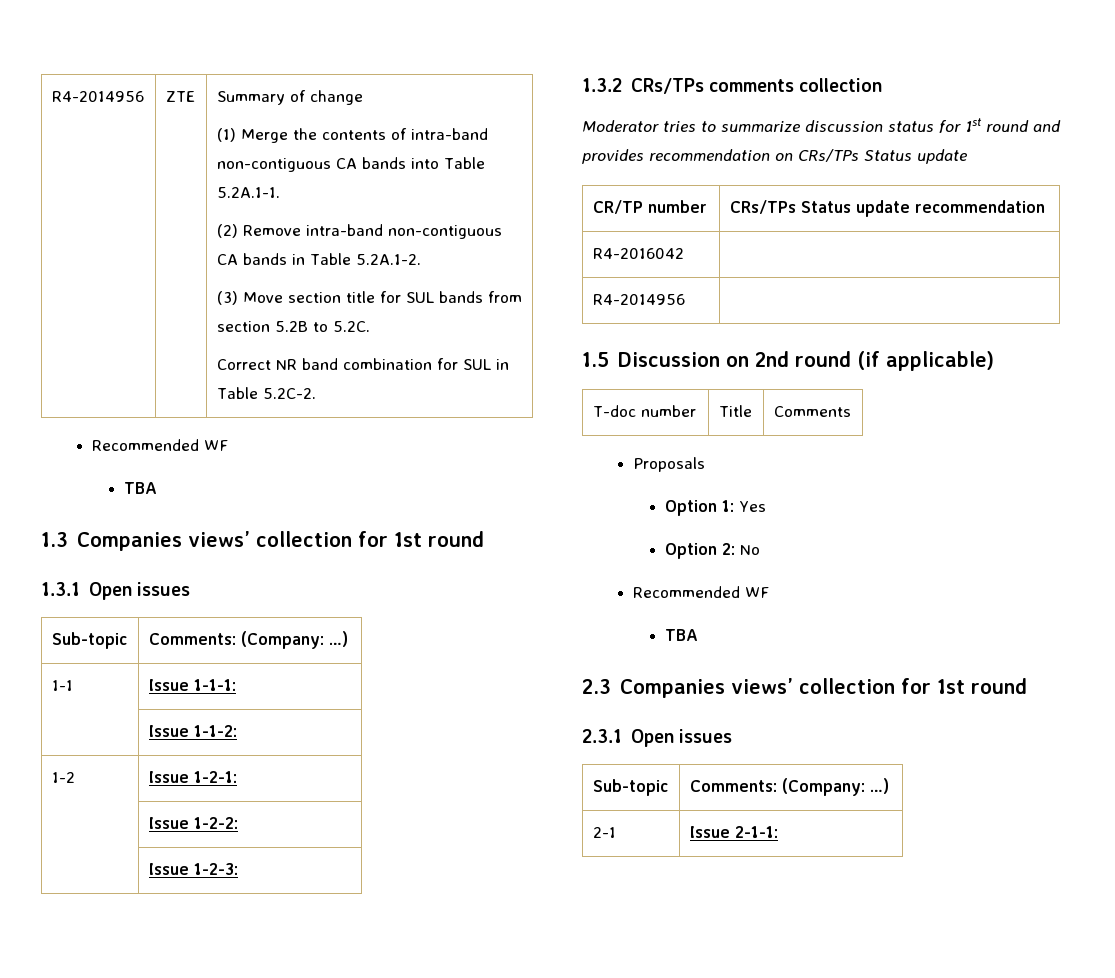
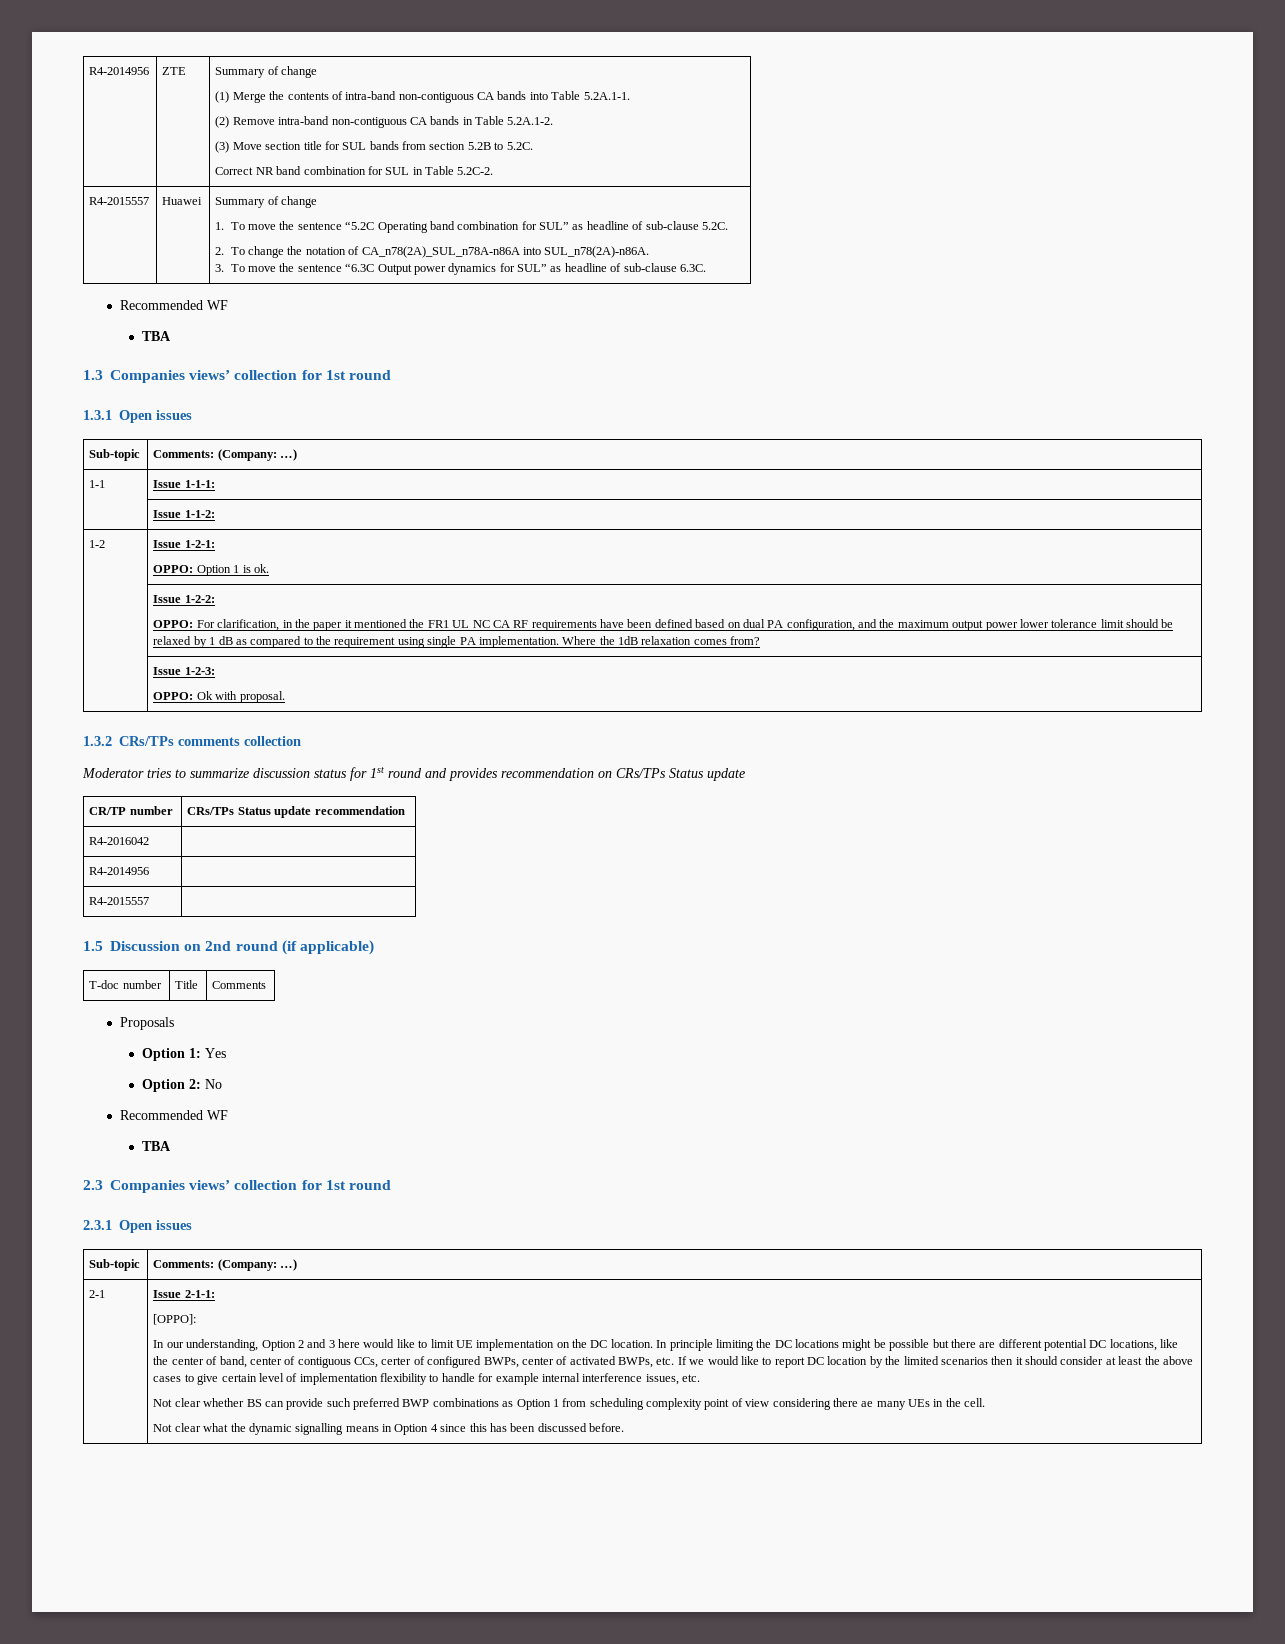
(316, 393) none -> [89,197,150,205] [162,197,203,205] [215,196,318,208] [215,221,728,233] [215,246,650,258] [215,263,706,275] // R4-2015557 | Huawei | Summary of change // 1. To move the sentence “5.2C Operating band combination for SUL” as headline of sub-clause 5.2C. // 2. To change the notation of CA_n78(2A)_SUL_n78A-n86A into SUL_n78(2A)-n86A. // 3. To move the sentence “6.3C Output power dynamics for SUL” as headline of sub-clause 6.3C.
[148,817,238,829] [148,863,238,875] // | Issue 1-2-2: // | Issue 1-2-3: -> [153,564,269,576] [153,595,215,603] [153,619,1174,631] [153,636,761,648] [153,667,215,675] [153,691,285,703] // OPPO: Option 1 is ok. // | Issue 1-2-2: // OPPO: For clarification, in the paper it mentioned the FR1 UL NC CA RF requirements have been defined based on dual PA configuration, and the maximum output power lower tolerance limit should be relaxed by 1 dB as compared to the requirement using single PA implementation. Where the 1dB relaxation comes from? // | Issue 1-2-3: // OPPO: Ok with proposal.
(685, 299) none -> [89,897,150,905] // R4-2015557 |
(778, 832) none -> [153,1314,197,1325] [153,1339,1179,1351] [153,1356,1193,1368] [153,1373,701,1385] [153,1398,986,1410] [153,1423,625,1435] // [OPPO]: // In our understanding, Option 2 and 3 here would like to limit UE implementation on the DC location. In principle limiting the DC locations might be possible but there are different potential DC locations, like the center of band, center of contiguous CCs, certer of configured BWPs, center of activated BWPs, etc. If we would like to report DC location by the limited scenarios then it should consider at least the above cases to give certain level of implementation flexibility to handle for example internal interference issues, etc. // Not clear whether BS can provide such preferred BWP combinations as Option 1 from scheduling complexity point of view considering there ae many UEs in the cell. // Not clear what the dynamic signalling means in Option 4 since this has been discussed before.

